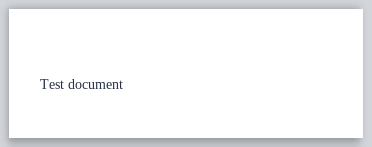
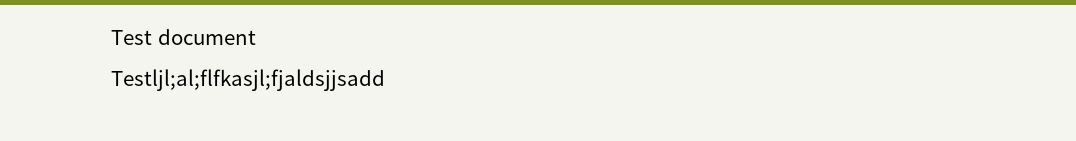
(123, 84) none -> [111,69,385,91] // Testljl;al;flfkasjl;fjaldsjjsadd

